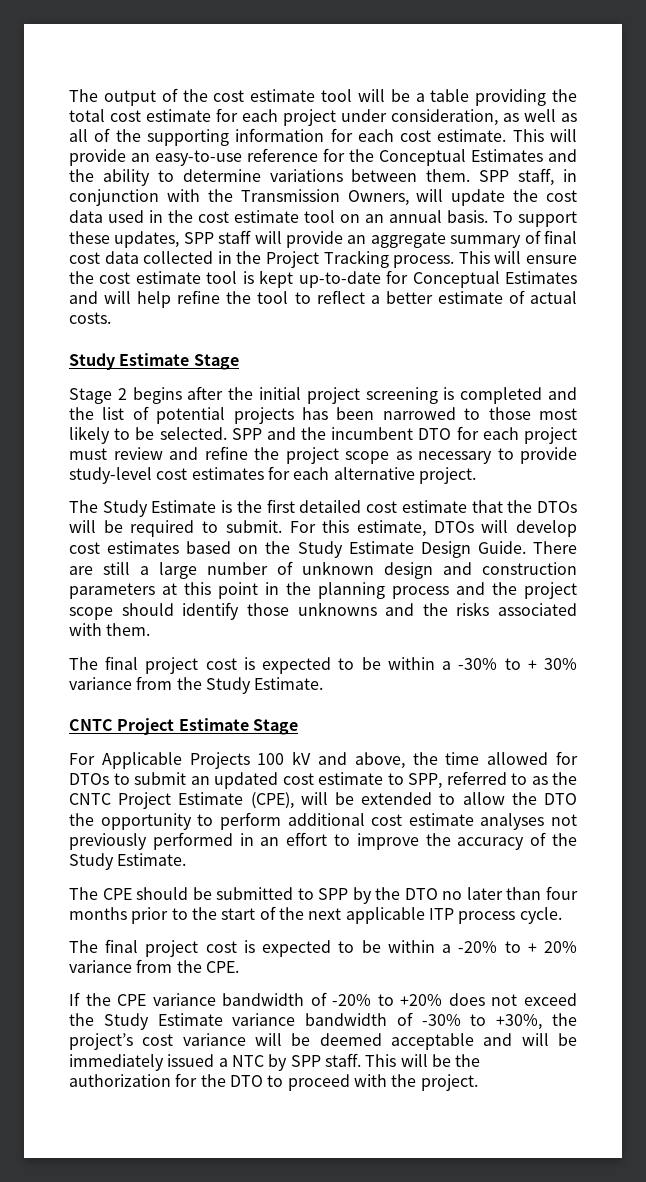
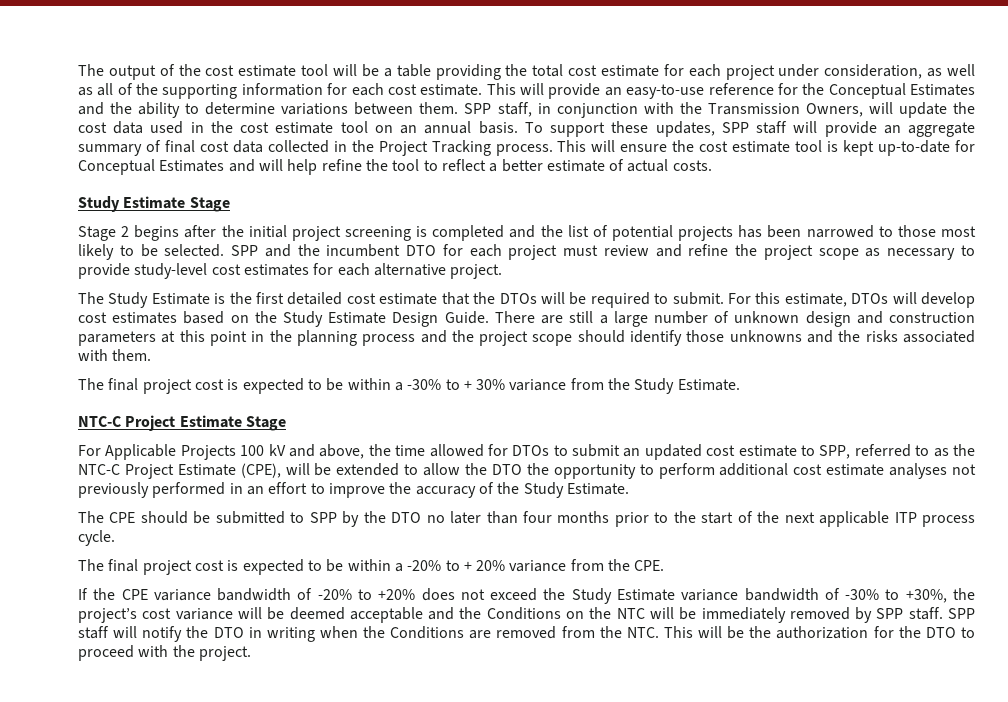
[69,719,113,731] CNTC -> [78,416,121,427] NTC-C
[69,793,111,805] CNTC -> [78,464,120,475] NTC-C
[521,1033,577,1046] [69,1053,361,1071] will be immediately issued a NTC by SPP staff. -> [459,607,975,623] [78,626,659,642] the Conditions on the NTC will be immediately removed by SPP staff. SPP staff will notify the DTO in writing when the Conditions are removed from the NTC.

